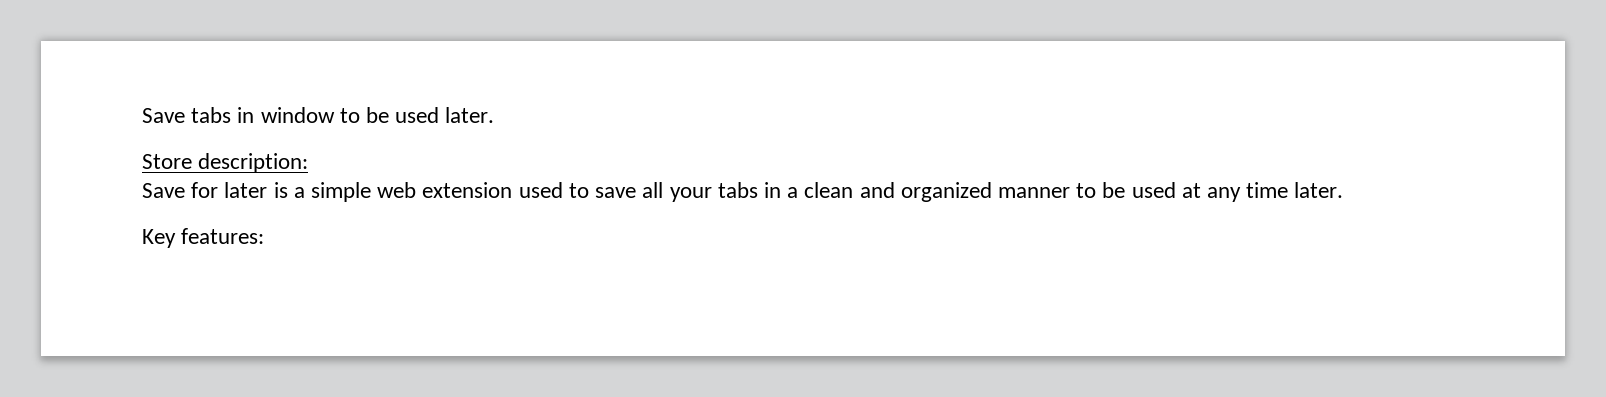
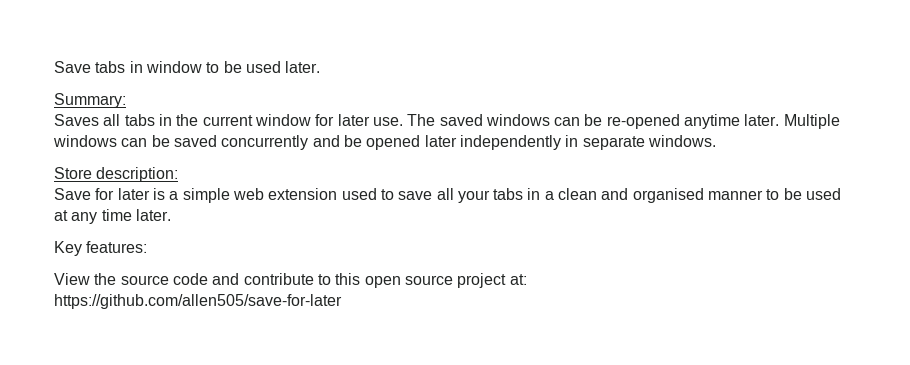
(495, 115) none -> [54,93,126,108] [54,114,840,129] [53,135,716,150] // Summary: // Saves all tabs in the current window for later use. The saved windows can be re-opened anytime later. Multiple windows can be saved concurrently and be opened later independently in separate windows.
[900,182,992,202] organized -> [632,188,704,203] organised
(265, 236) none -> [54,273,527,288] [54,294,342,309] // View the source code and contribute to this open source project at: // https://github.com/allen505/save-for-later

